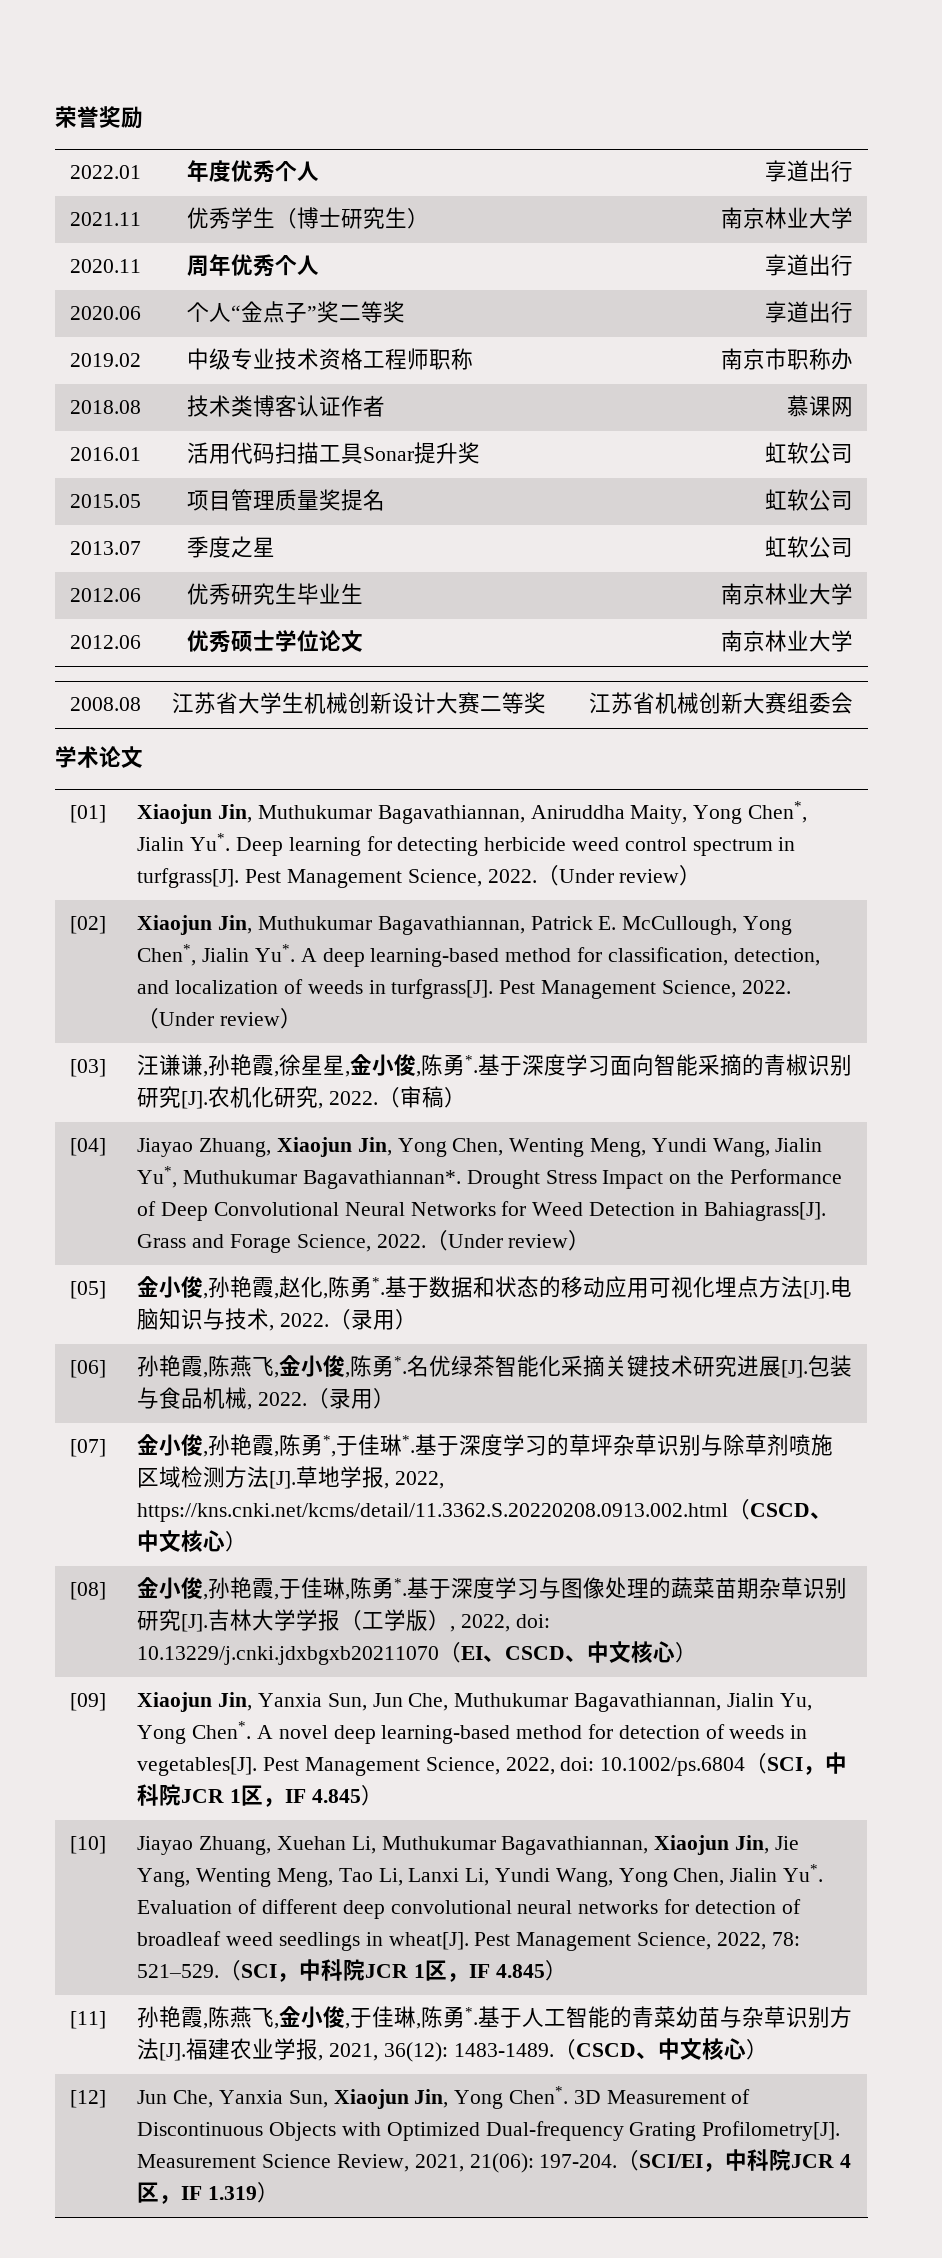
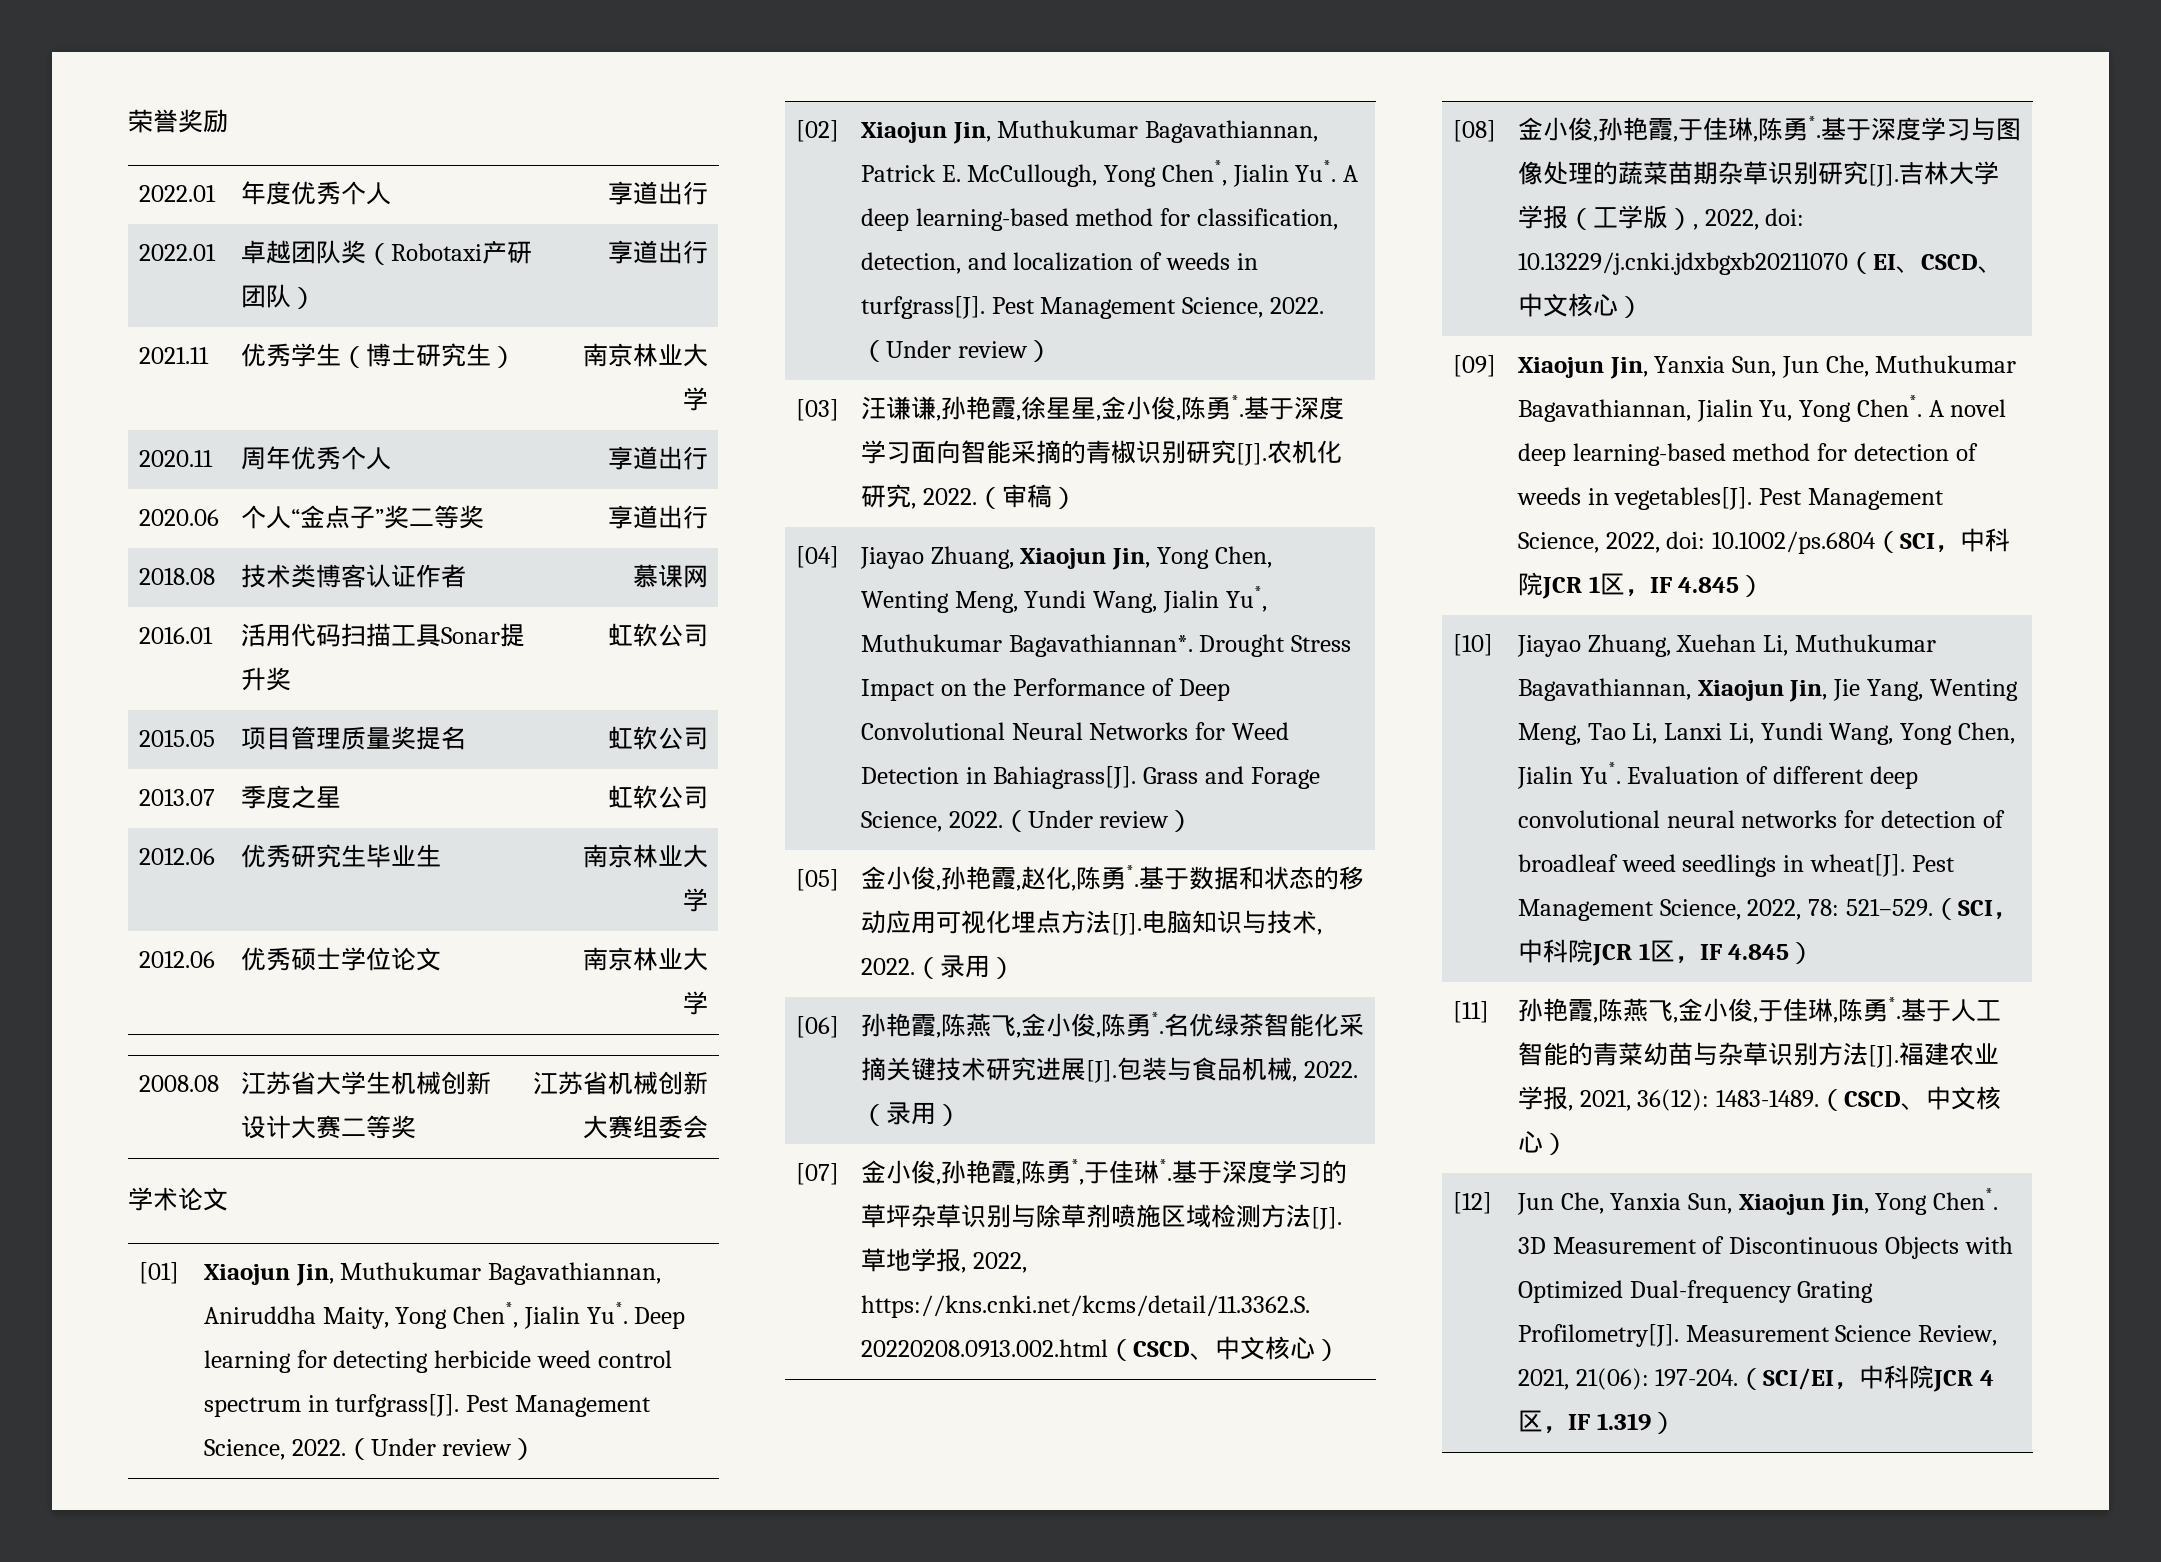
(853, 171) none -> [138,244,216,261] [240,240,532,265] [240,284,316,309] [608,240,709,264] // 2022.01 | 卓越团队奖（Robotaxi产研团队） | 享道出行
[70,353,142,367] [187,348,474,370] [720,348,853,370] // 2019.02 | 中级专业技术资格工程师职称 | 南京市职称办 -> (709, 517) none

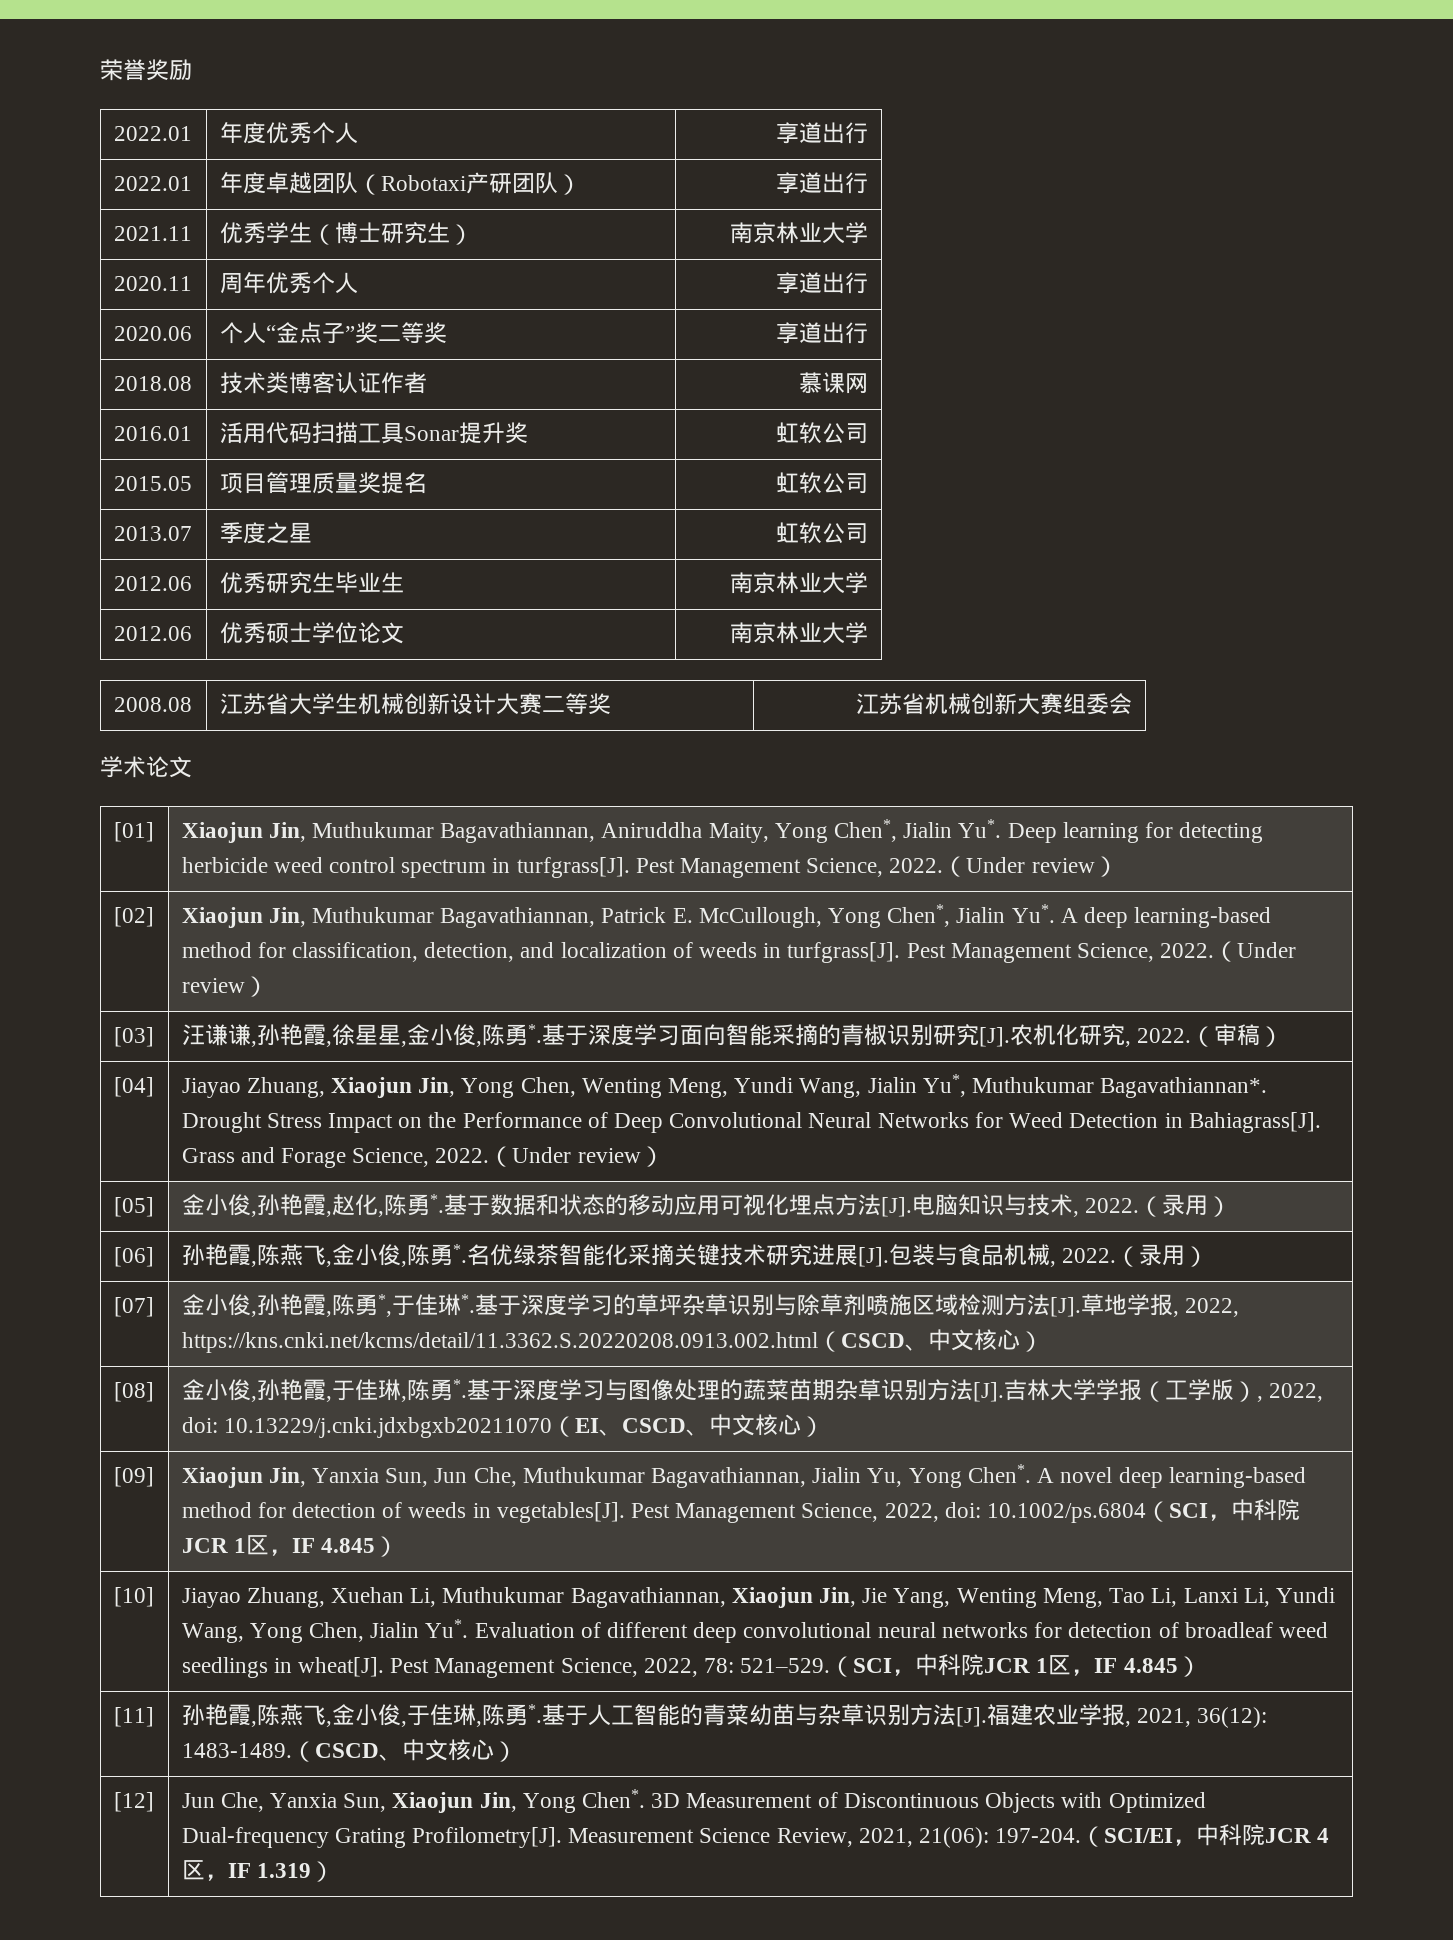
(216, 252) none -> [219,172,266,194] 年度
[340,240,366,264] 奖 -> (358, 183) none
[1817,161,1868,185] 研究 -> [926,1379,973,1401] 方法

